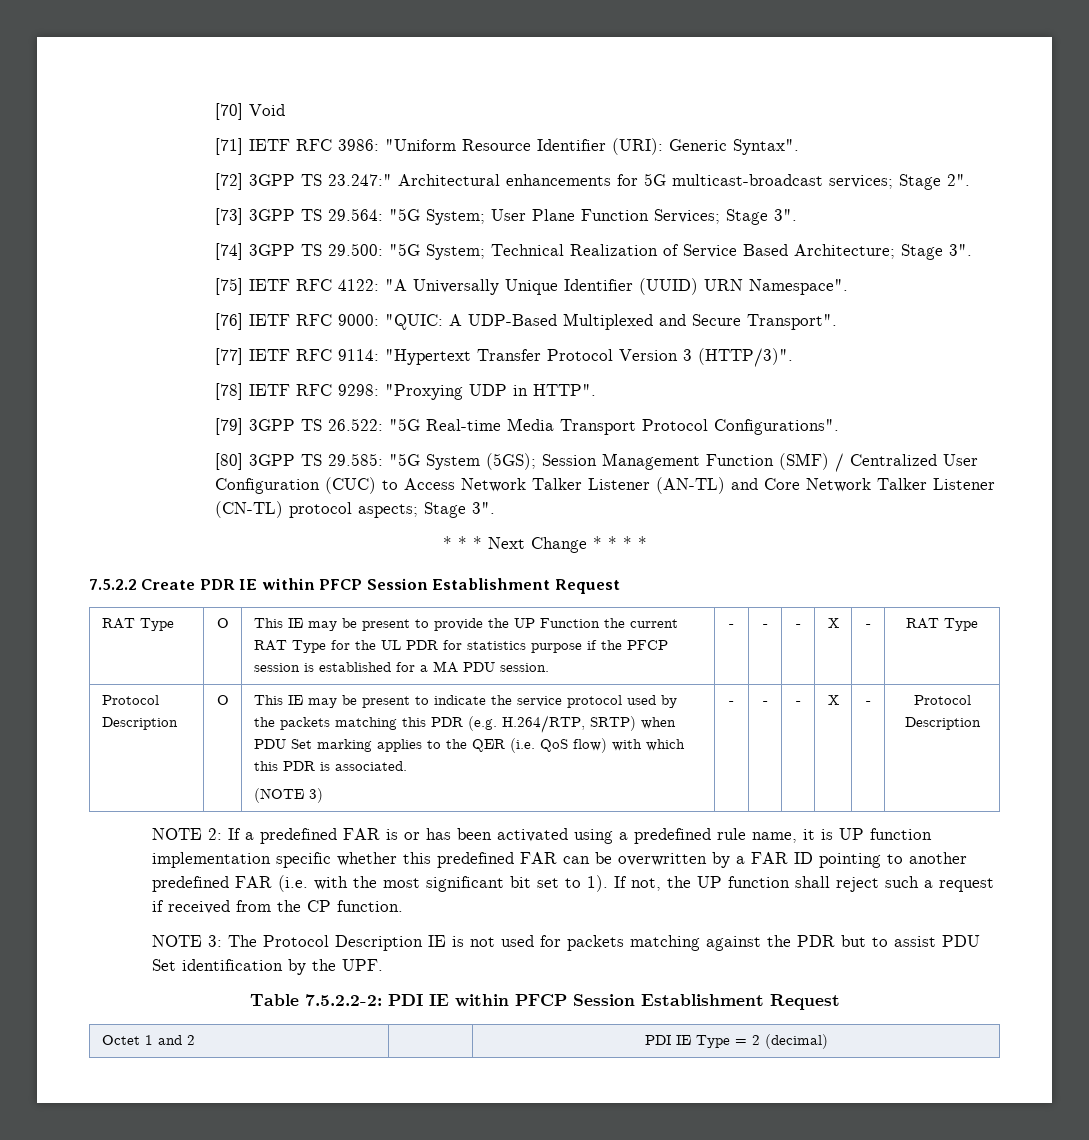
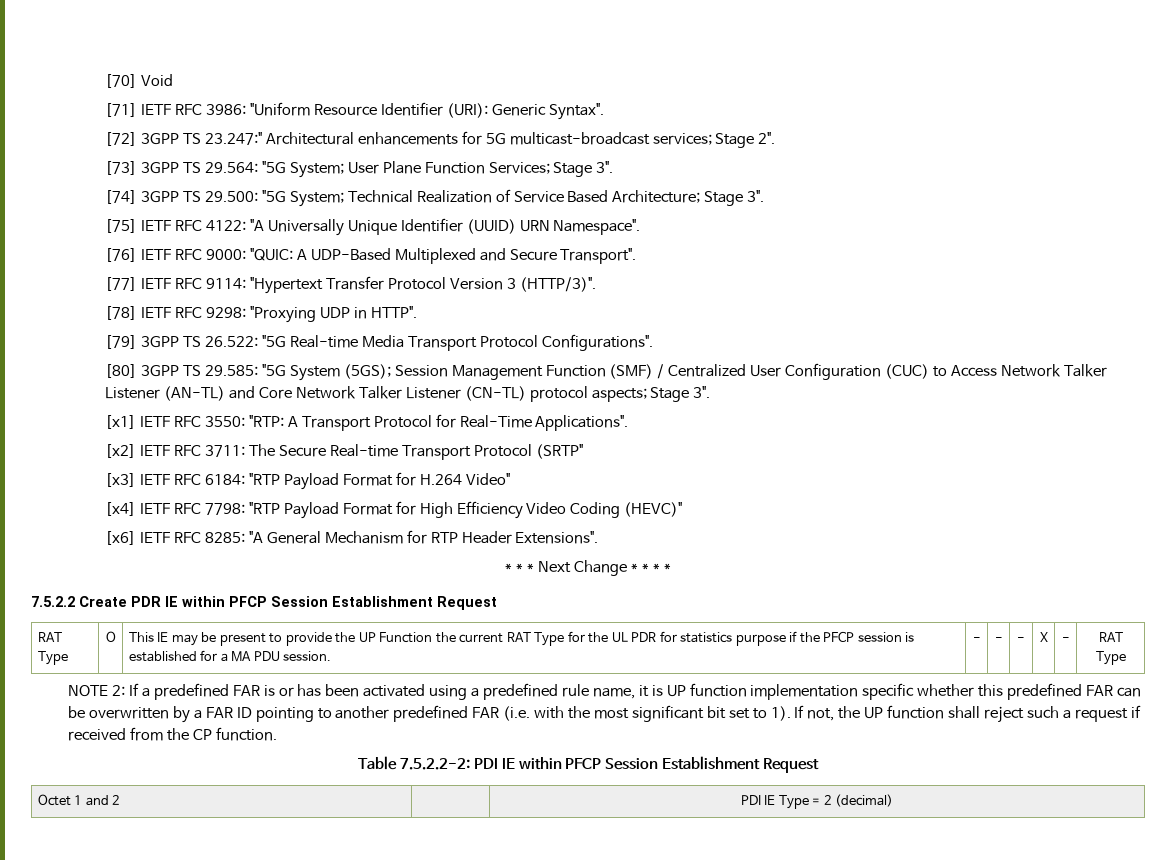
(495, 508) none -> [105,414,629,431] [105,444,583,460] [105,472,510,490] [105,501,683,519] [105,530,599,545] // [x1] IETF RFC 3550: "RTP: A Transport Protocol for Real-Time Applications". // [x2] IETF RFC 3711: The Secure Real-time Transport Protocol (SRTP" // [x3] IETF RFC 6184: "RTP Payload Format for H.264 Video" // [x4] IETF RFC 7798: "RTP Payload Format for High Efficiency Video Coding (HEVC)" // [x6] IETF RFC 8285: "A General Mechanism for RTP Header Extensions".
[101,695,159,705] [101,717,178,730] [216,695,229,705] [253,695,677,708] [253,715,676,733] [253,738,685,753] [253,761,407,771] [253,788,323,803] [729,701,734,705] [762,701,768,705] [795,701,801,705] [827,695,839,705] [865,701,871,705] [913,695,971,705] [904,717,981,730] // Protocol Description | O | This IE may be present to indicate the service protocol used by the packets matching this PDR (e.g. H.264/RTP, SRTP) when PDU Set marking applies to the QER (i.e. QoS flow) with which this PDR is associated. // (NOTE 3) | - | - | - | X | - | Protocol Description -> (1126, 658) none
[151,935,980,951] [151,959,383,975] // NOTE 3: The Protocol Description IE is not used for packets matching against the PDR but to assist PDU Set identification by the UPF. -> (277, 734) none

